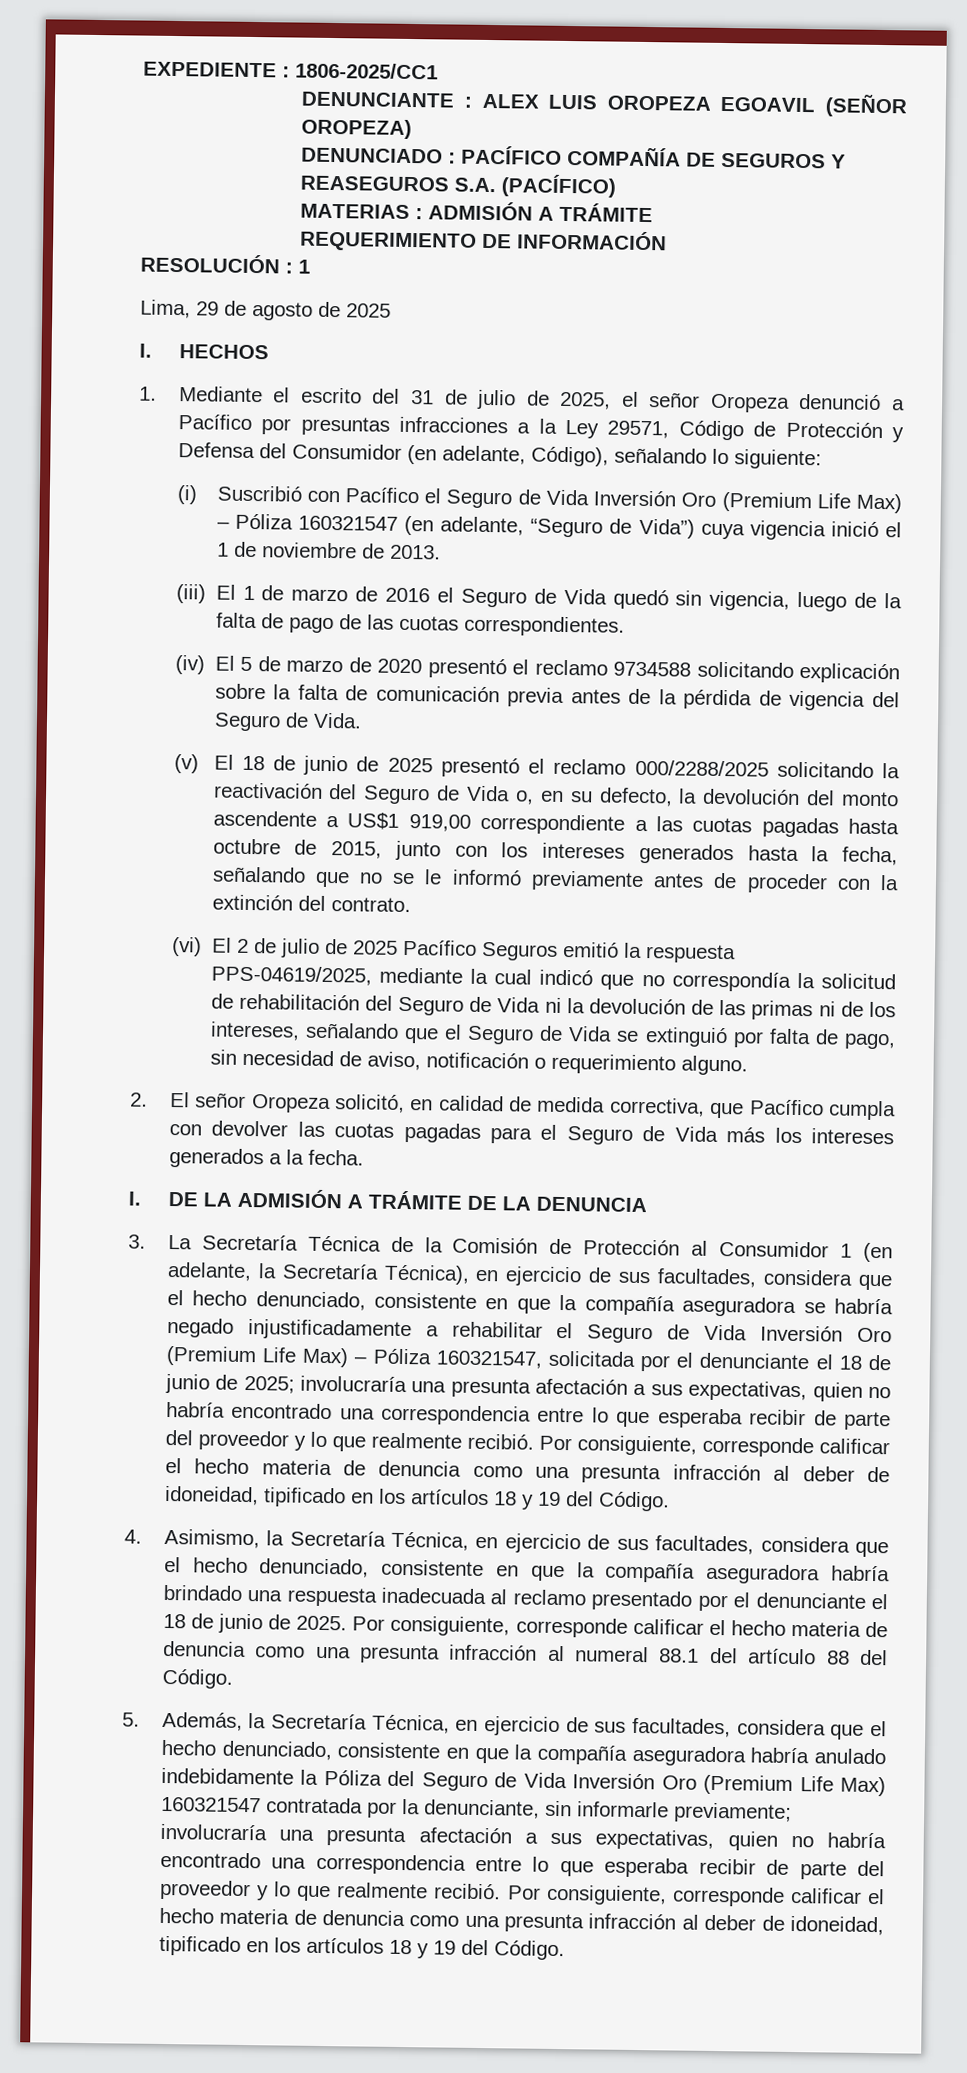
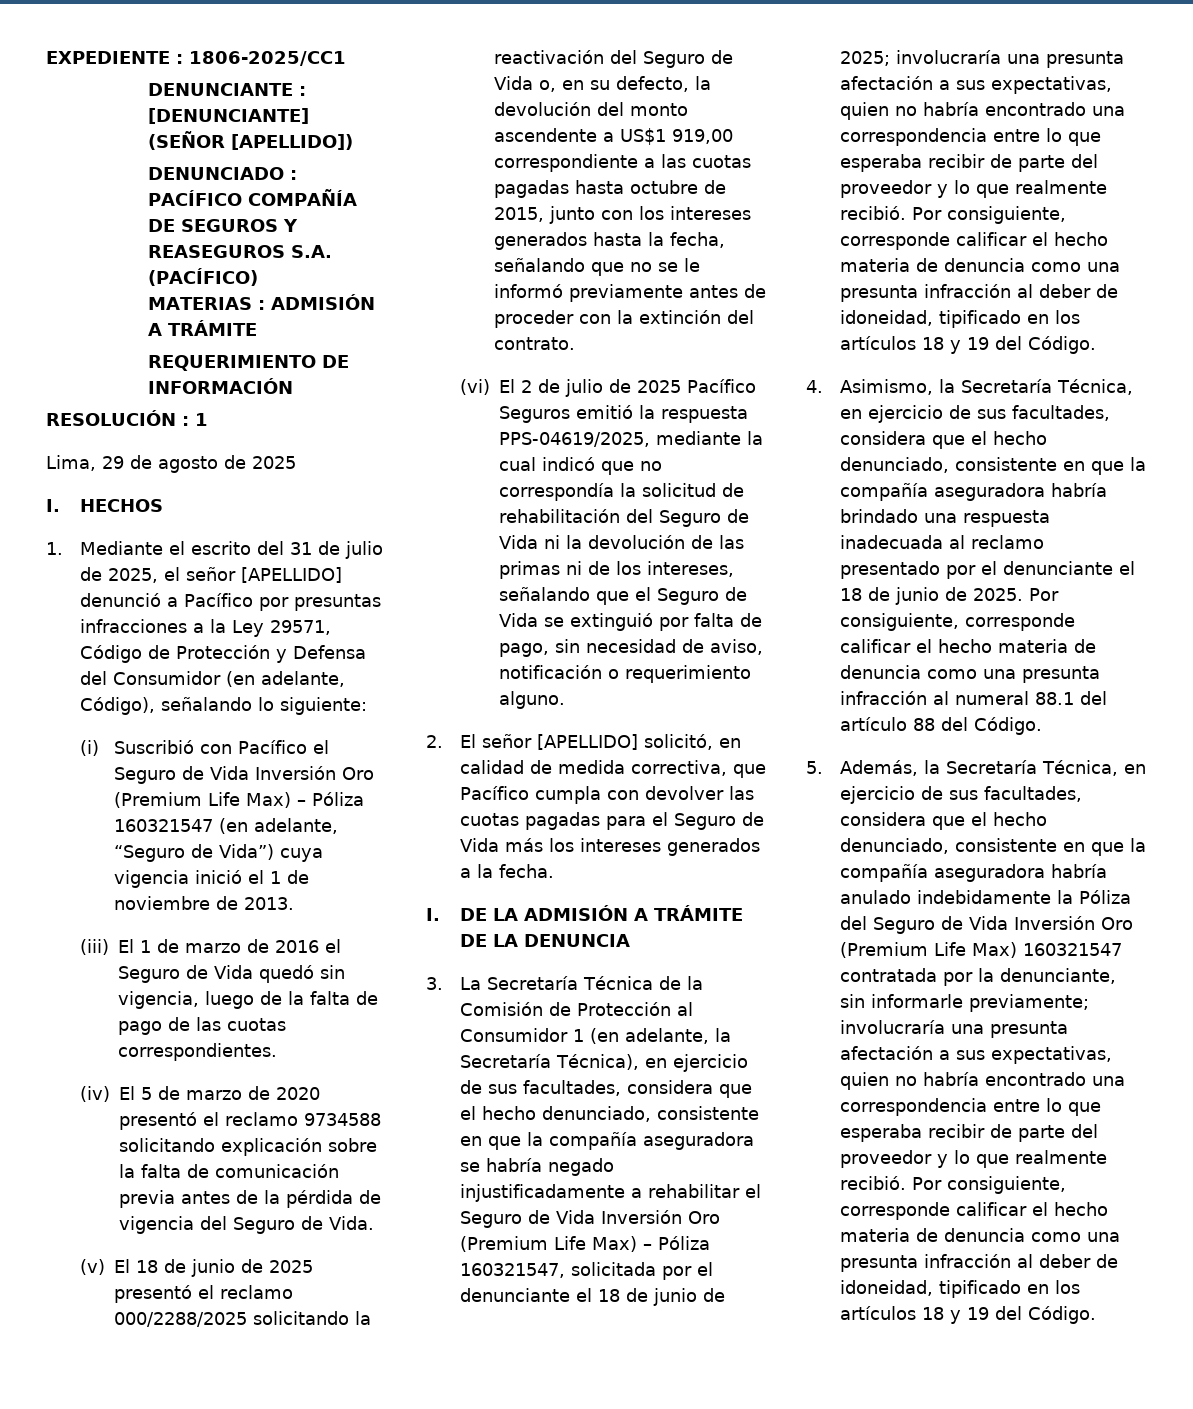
[481,93,908,118] [301,118,413,140] ALEX LUIS OROPEZA EGOAVIL (SEÑOR OROPEZA) -> [148,108,310,124] [148,131,354,150] [DENUNCIANTE] (SEÑOR [APELLIDO])
[709,393,790,413] Oropeza -> [241,567,343,583] [APELLIDO]
[251,1094,331,1114] Oropeza -> [537,734,639,750] [APELLIDO]

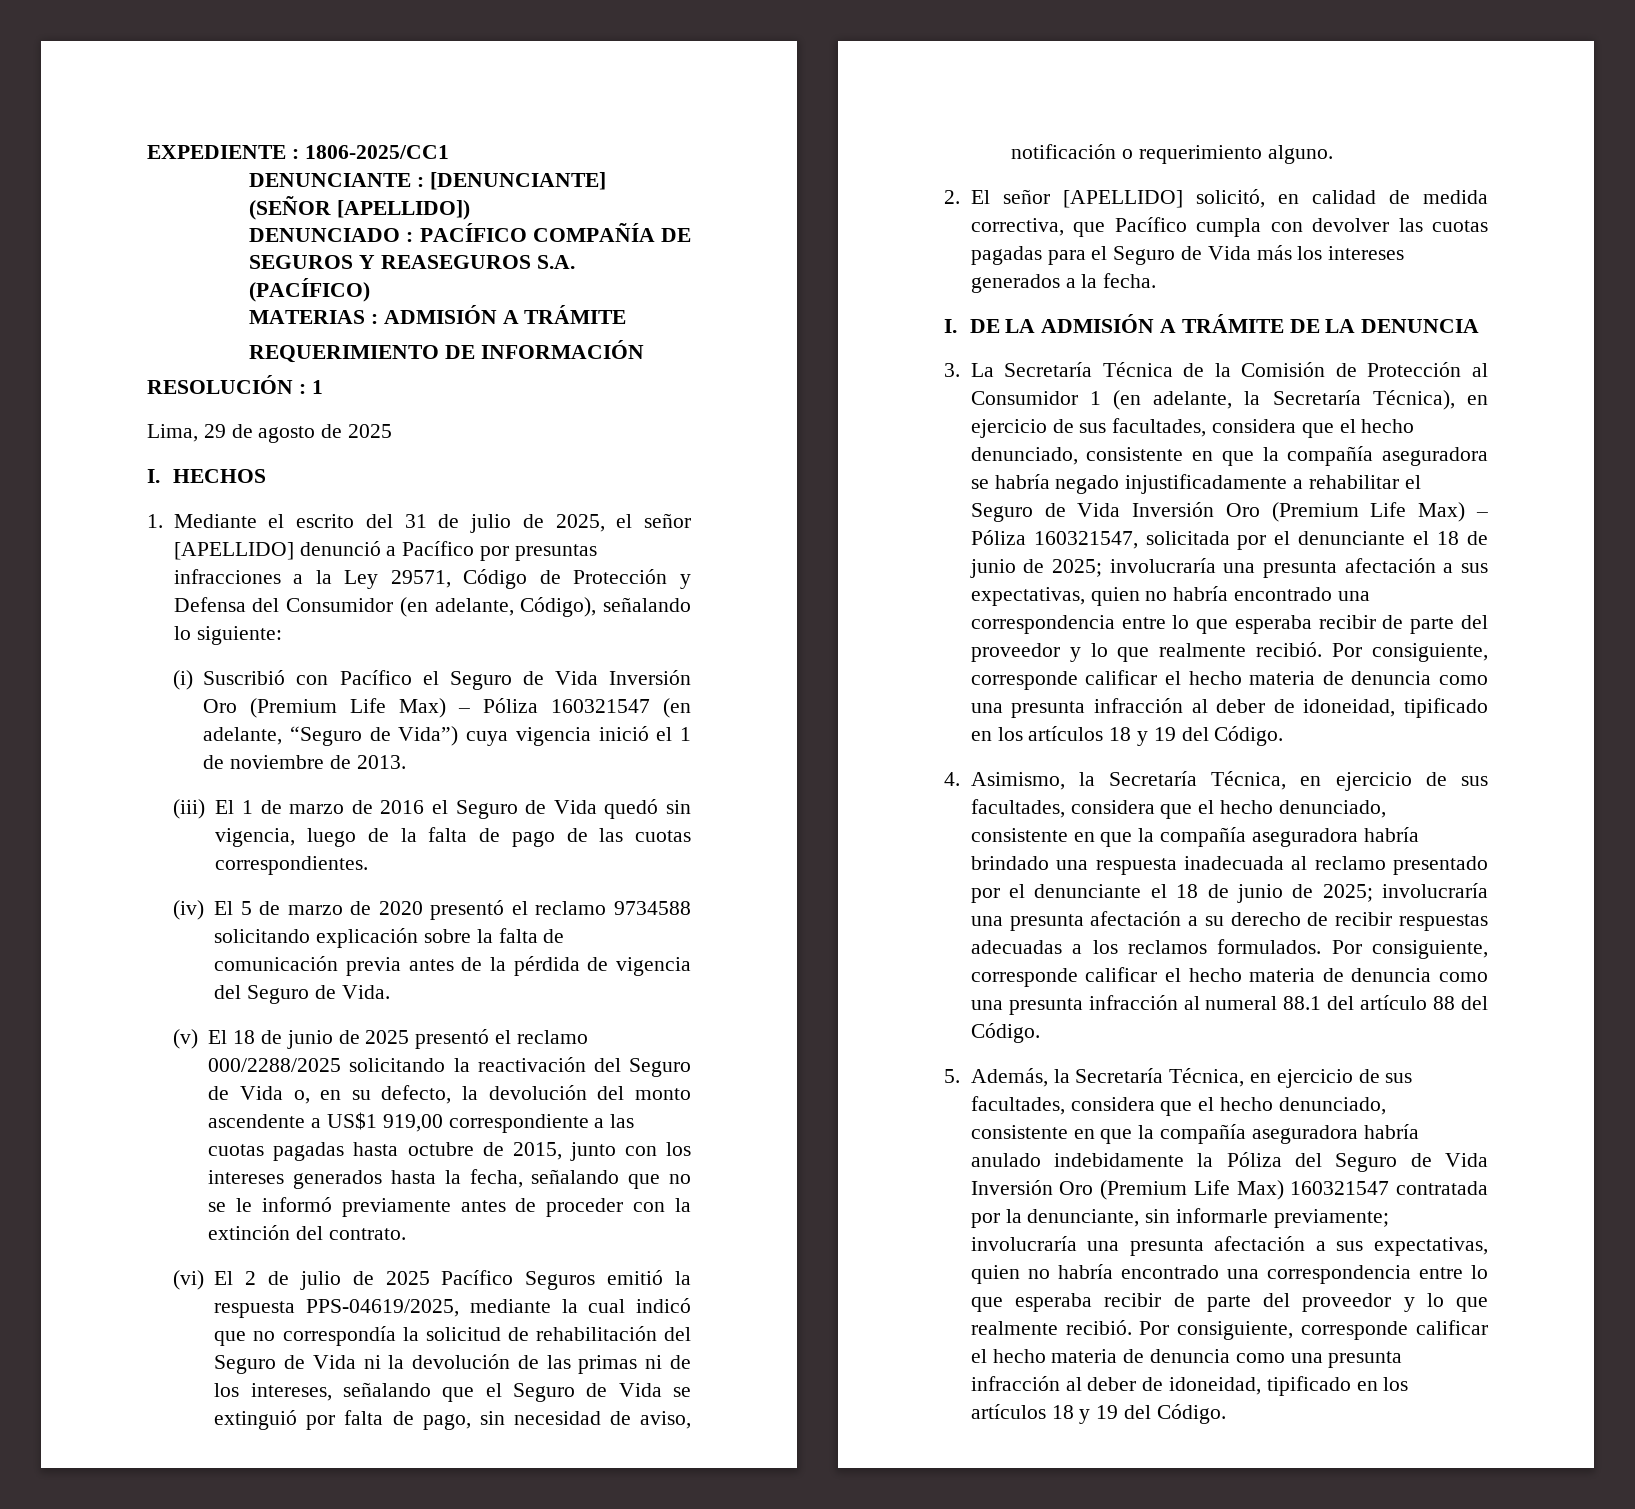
[973,588,1024,601] 2025. -> [1322,883,1488,902] [970,911,1488,931] [970,939,1322,954] 2025; involucraría una presunta afectación a su derecho de recibir respuestas adecuadas a los reclamos formulados.

